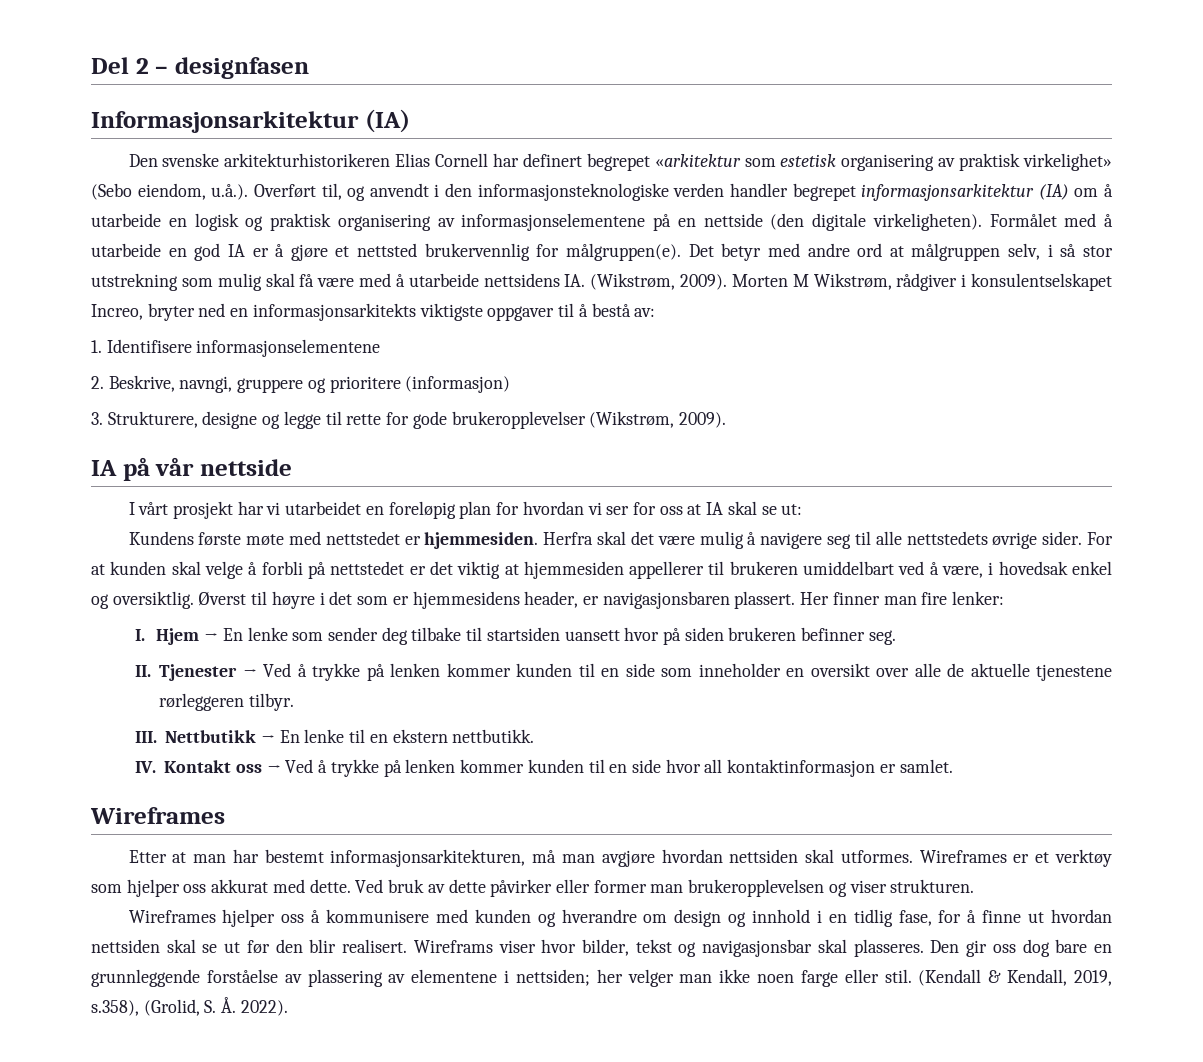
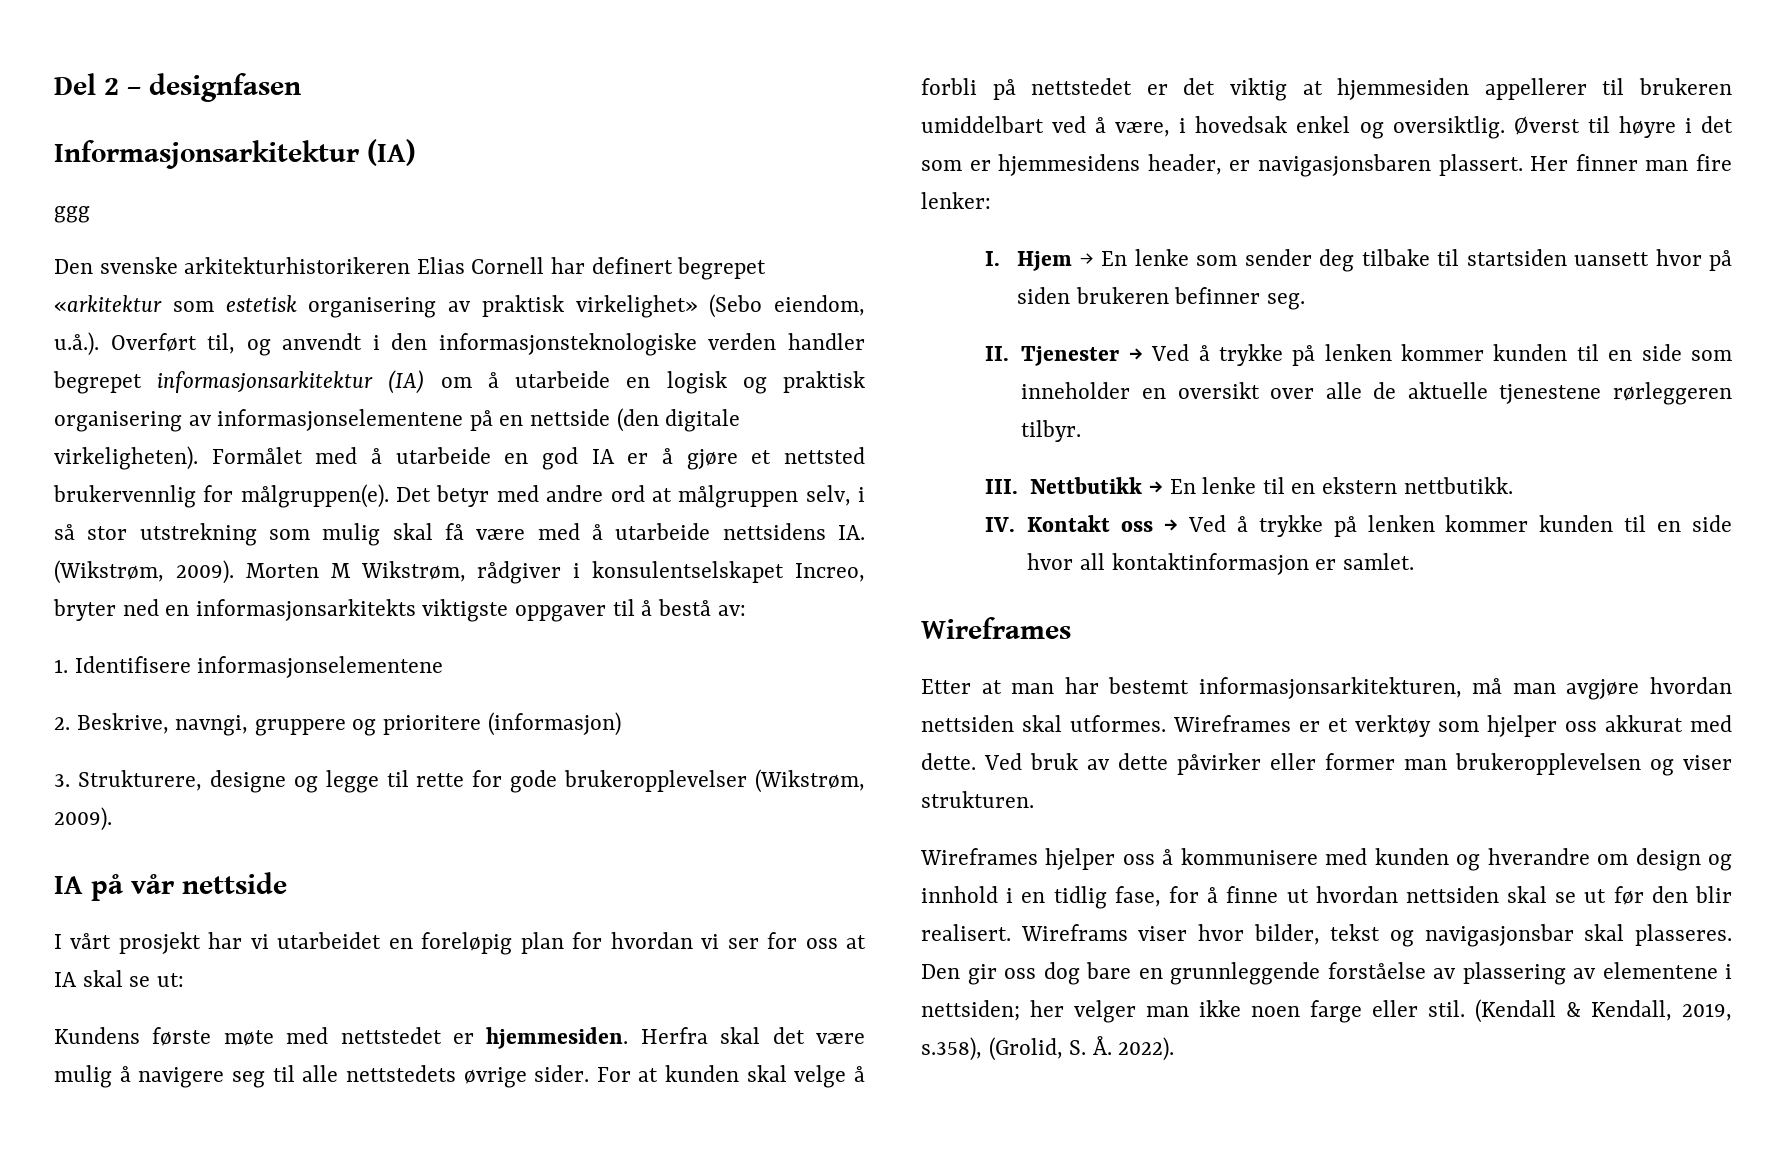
(410, 121) none -> [54,206,90,223] // ggg

